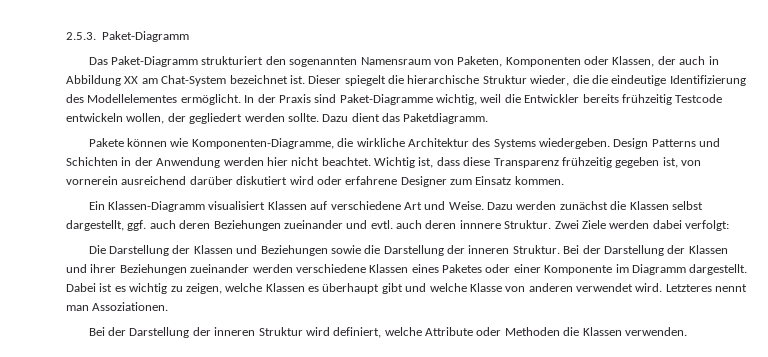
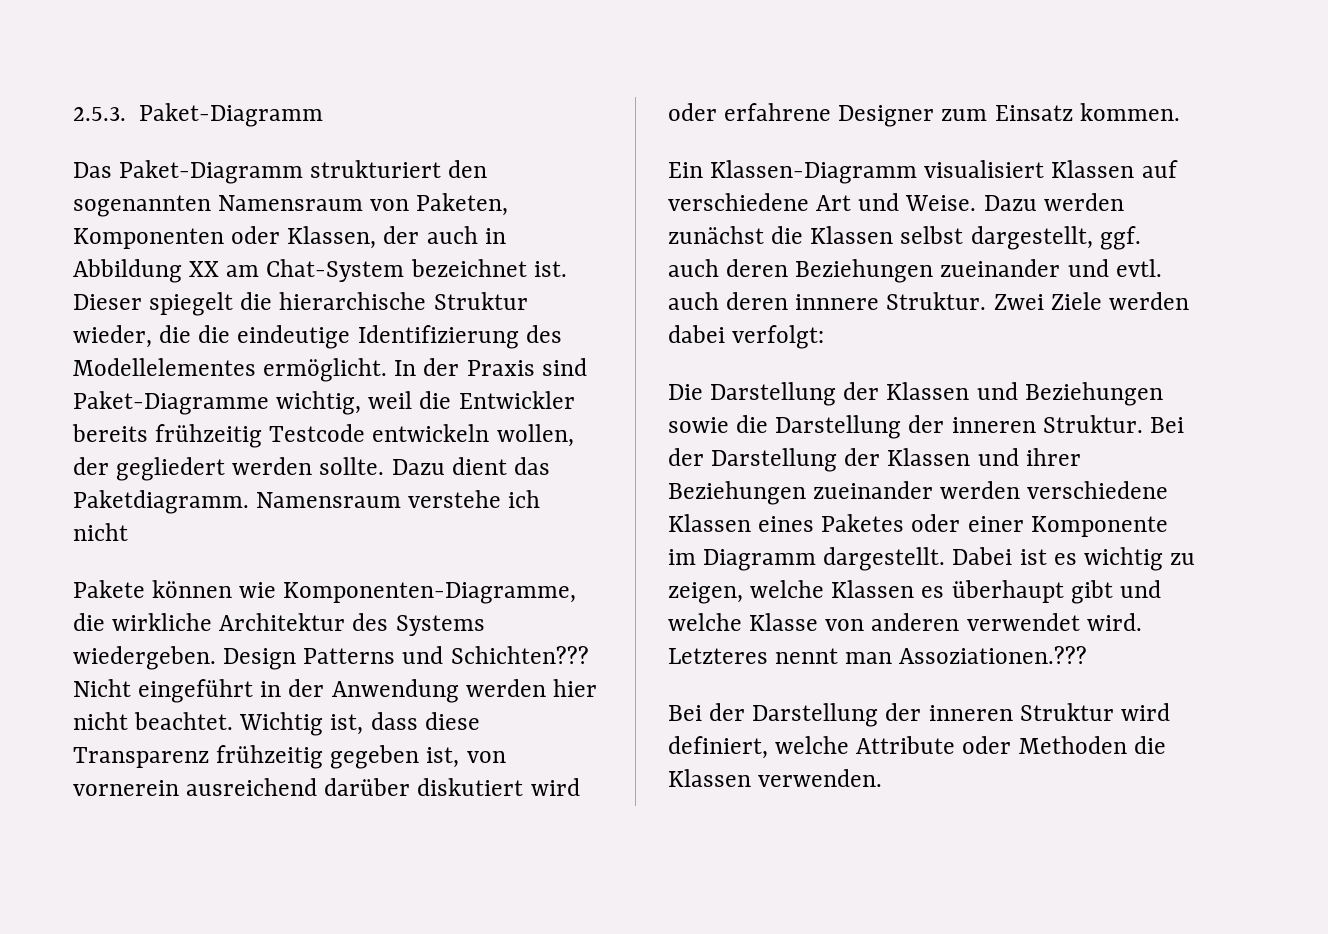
(489, 118) none -> [256,490,541,508] [73,523,128,541] Namensraum verstehe ich nicht
[66,157,118,166] Schichten -> [450,646,589,664] [73,679,254,703] Schichten??? Nicht eingeführt
[92,302,169,311] Assoziationen. -> [899,646,1088,664] Assoziationen.???

